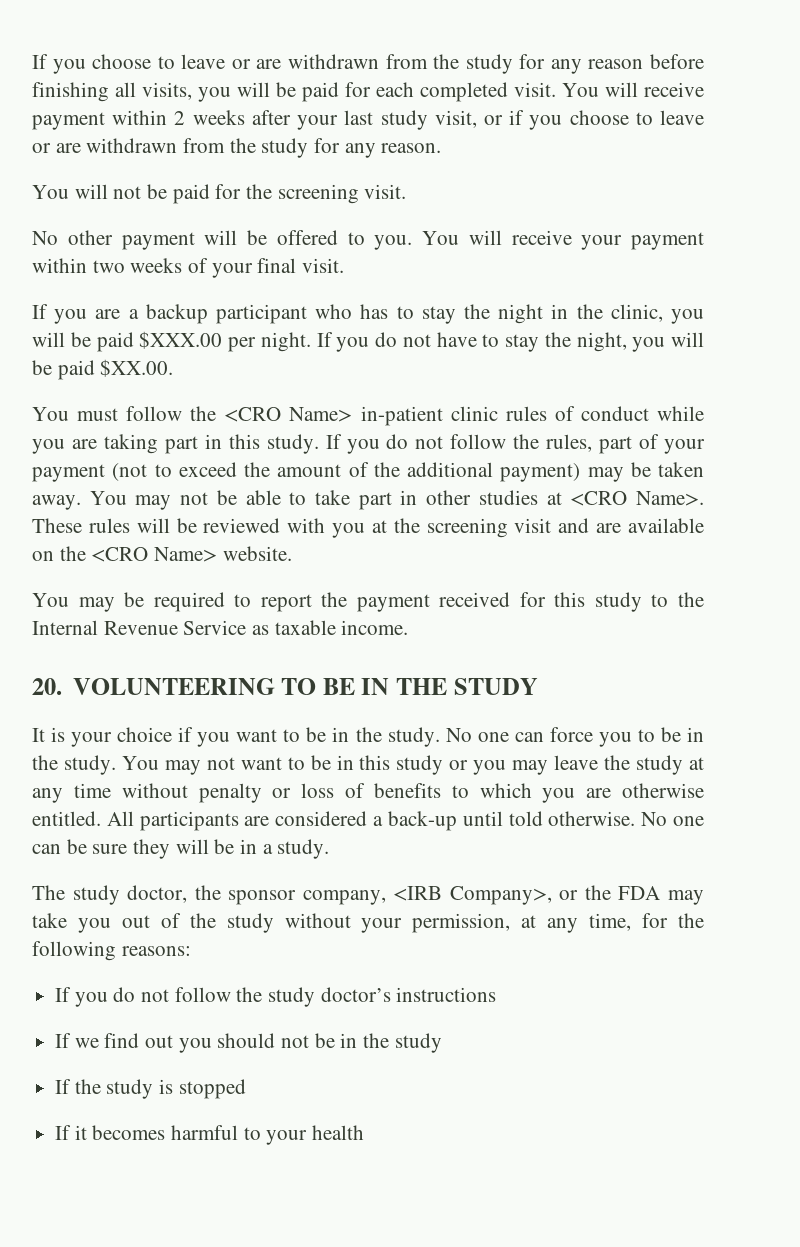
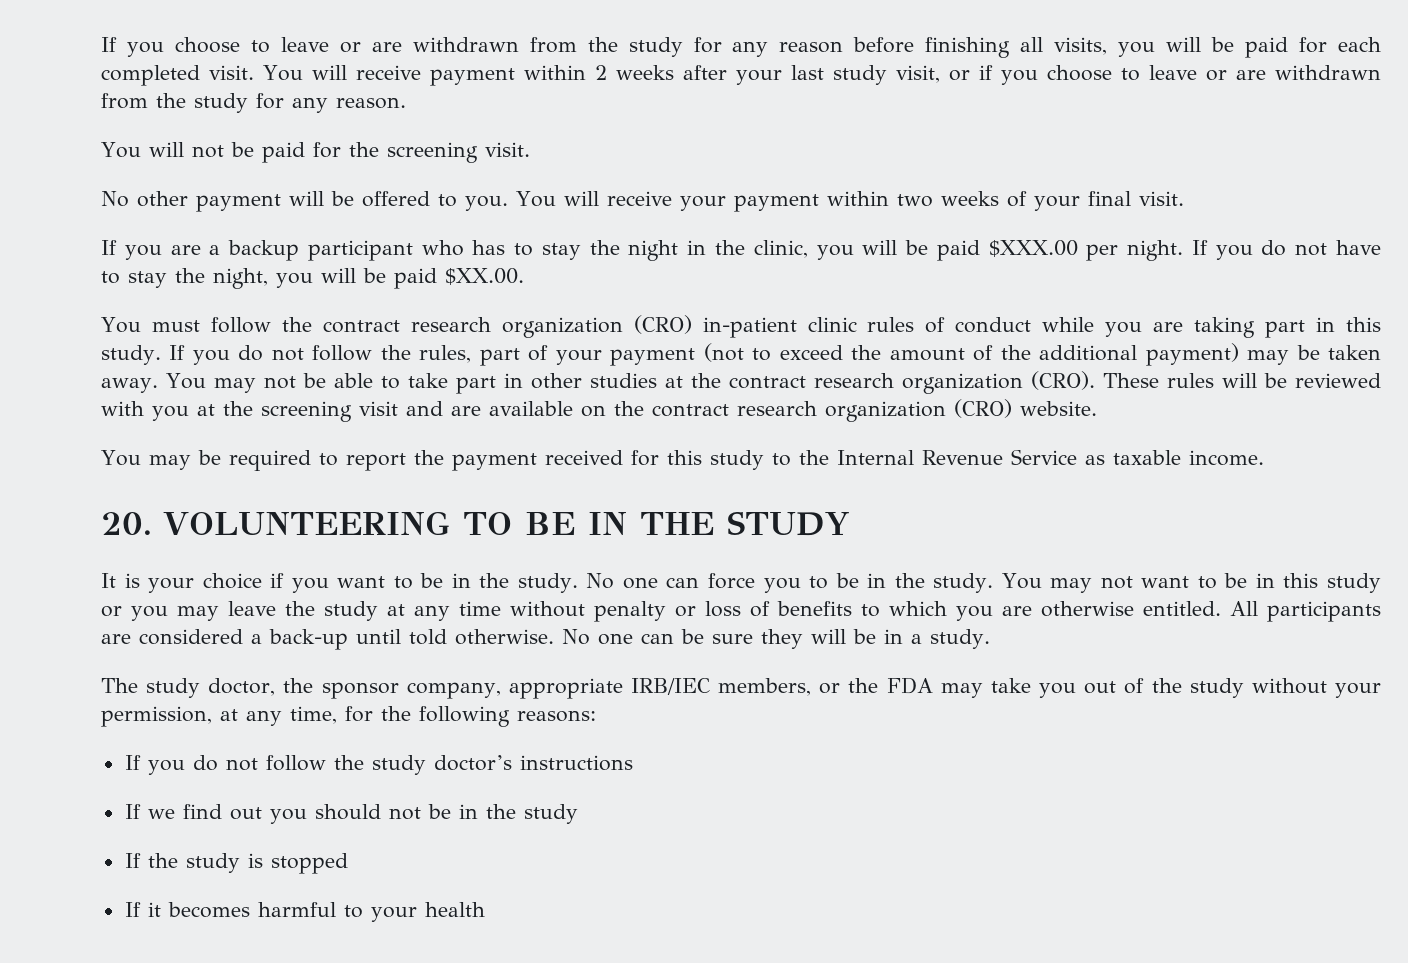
[224,407,353,422] <CRO Name> -> [322,315,692,338] contract research organization (CRO)
[570,491,704,506] <CRO Name>. -> [690,371,1095,394] the contract research organization (CRO).
[91,547,218,562] <CRO Name> -> [652,399,1012,422] contract research organization (CRO)
[393,886,552,905] <IRB Company>, -> [508,678,812,699] appropriate IRB/IEC members,

